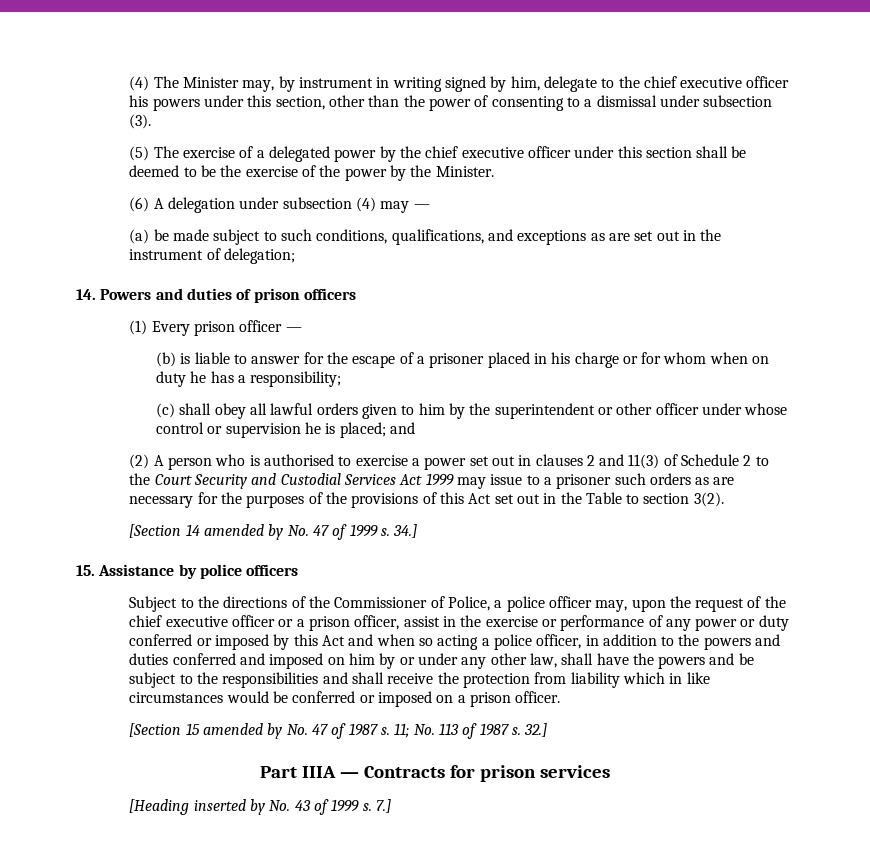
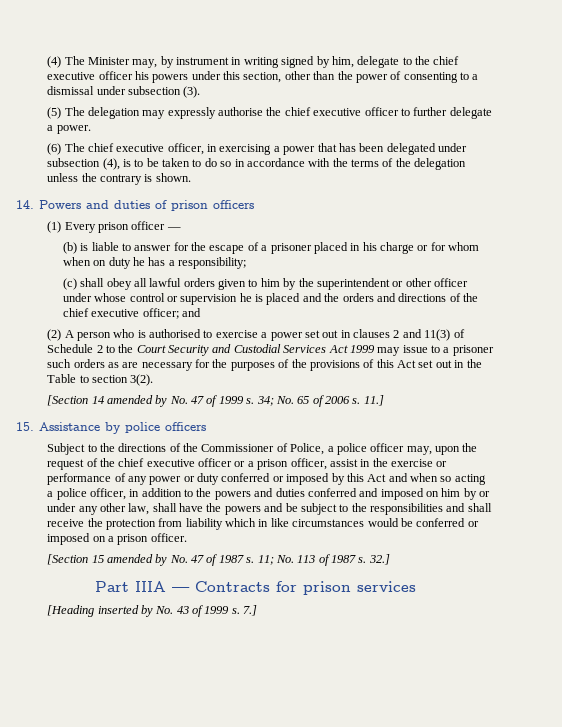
[182,146,747,162] [129,165,494,181] [129,197,430,213] [129,229,722,245] [129,248,295,264] exercise of a delegated power by the chief executive officer under this section shall be deemed to be the exercise of the power by the Minister. // (6) A delegation under subsection (4) may — // (a) be made subject to such conditions, qualifications, and exceptions as are set out in the instrument of delegation; -> [87,107,492,119] [47,125,91,134] [47,143,468,155] [47,158,467,170] [47,173,191,185] delegation may expressly authorise the chief executive officer to further delegate a power. // (6) The chief executive officer, in exercising a power that has been delegated under subsection (4), is to be taken to do so in accordance with the terms of the delegation unless the contrary is shown.
[339,422,386,438] placed; -> [266,293,479,305] [62,308,179,319] placed and the orders and directions of the chief executive officer;
[393,524,418,538] 34.] -> [256,395,384,407] 34; No. 65 of 2006 s. 11.]

